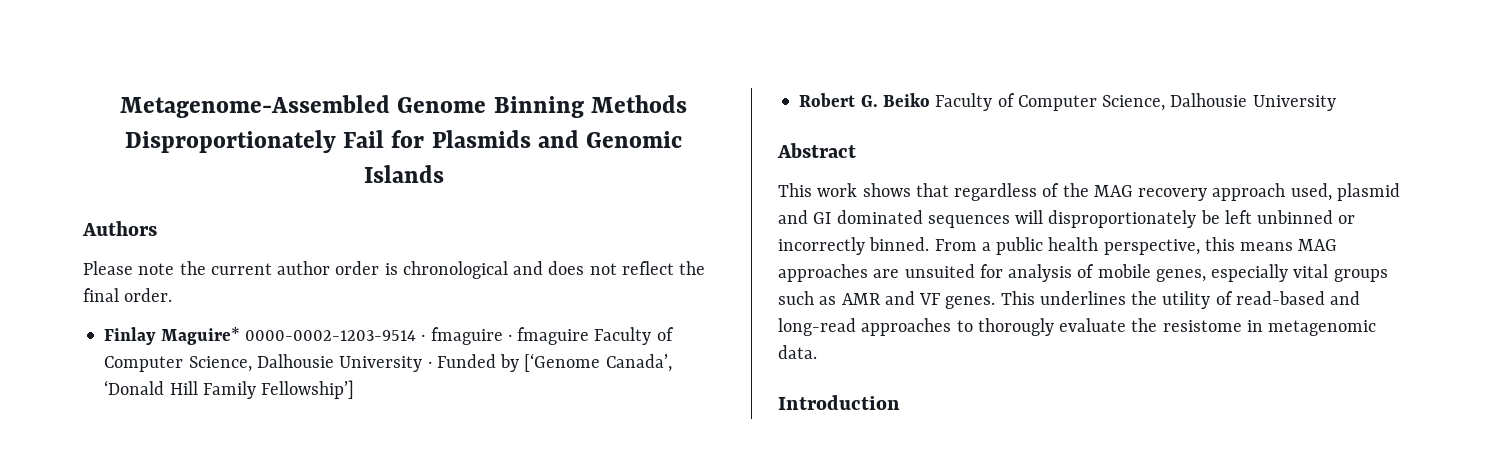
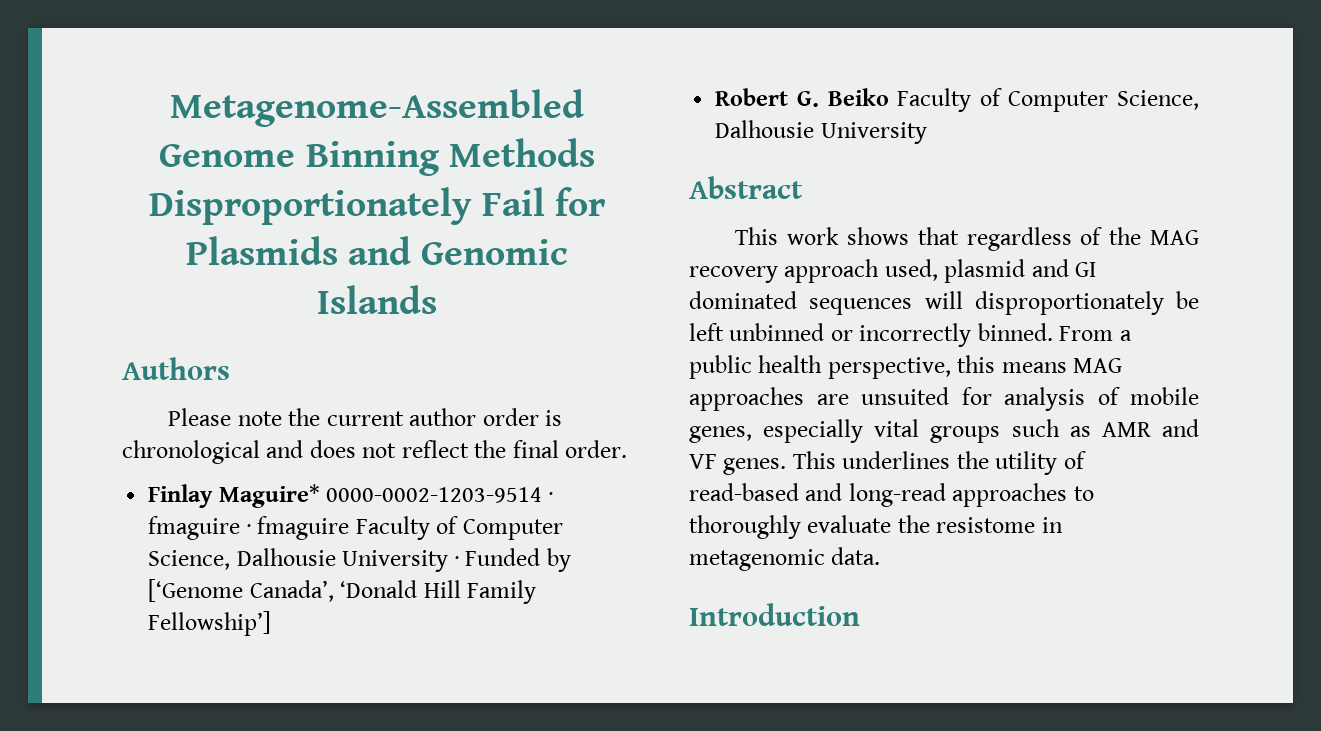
[977,318,1054,336] thorougly -> [689,515,801,539] thoroughly

